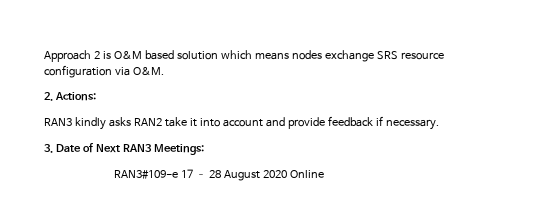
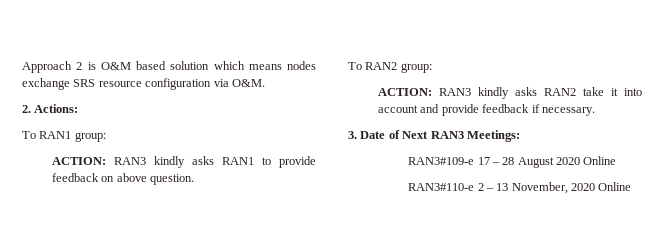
(96, 96) none -> [22,131,106,142] [52,156,316,168] [52,173,195,185] [348,62,432,73] [378,88,433,96] To RAN1 group: // ACTION: RAN3 kindly asks RAN1 to provide feedback on above question. // To RAN2 group: // ACTION:
(324, 174) none -> [408,182,632,194] // RAN3#110-e 2 – 13 November, 2020 Online

